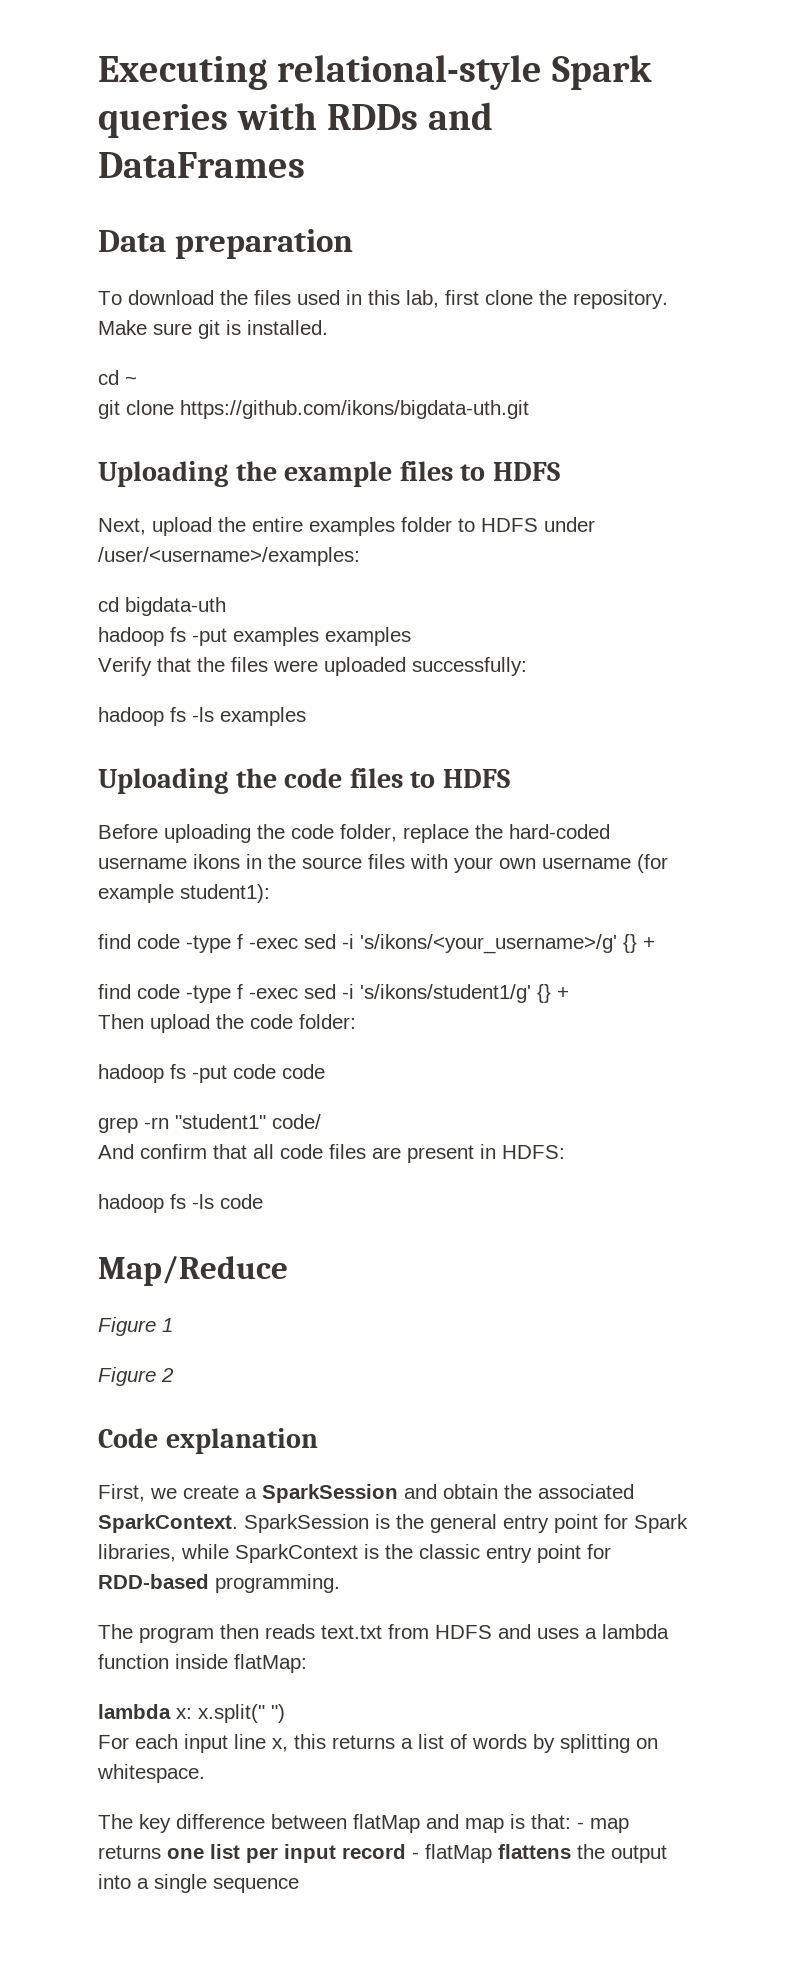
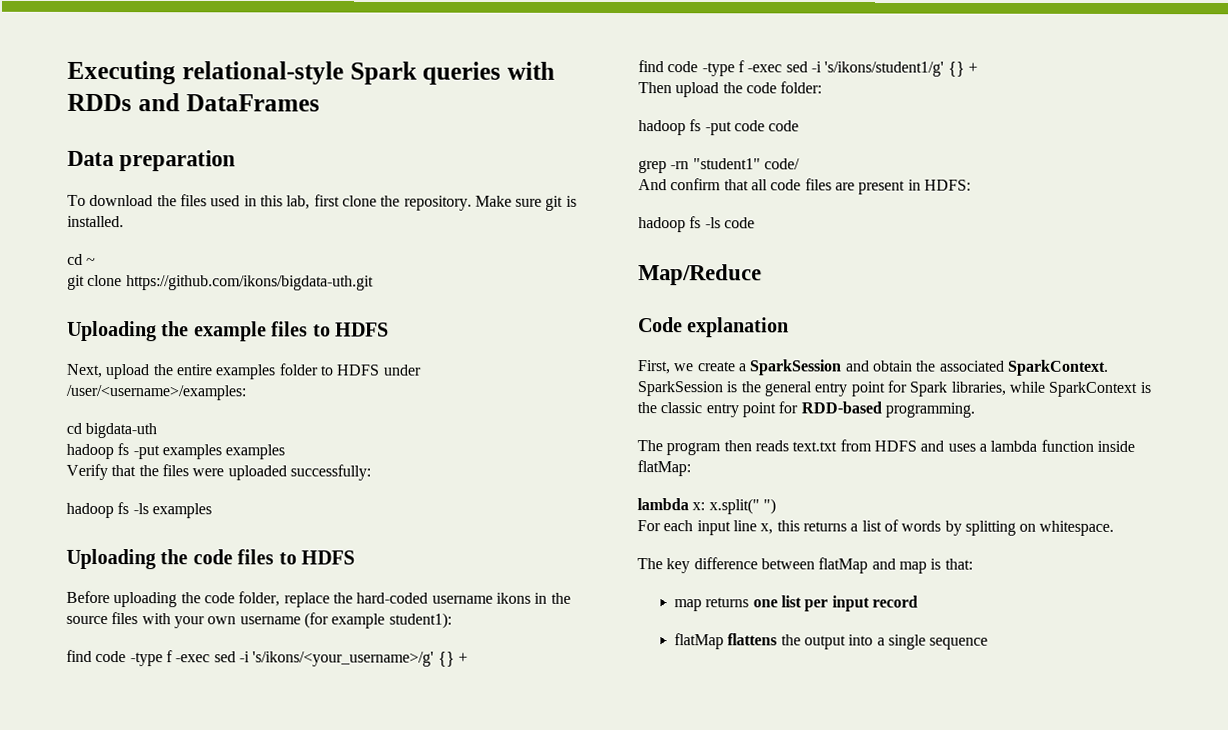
[98,1317,173,1336] [98,1367,174,1386] // Figure 1 // Figure 2 -> (762, 275) none
[577,1822,584,1829] - -> (973, 564) //
[412,1852,419,1859] - -> (918, 601) //

